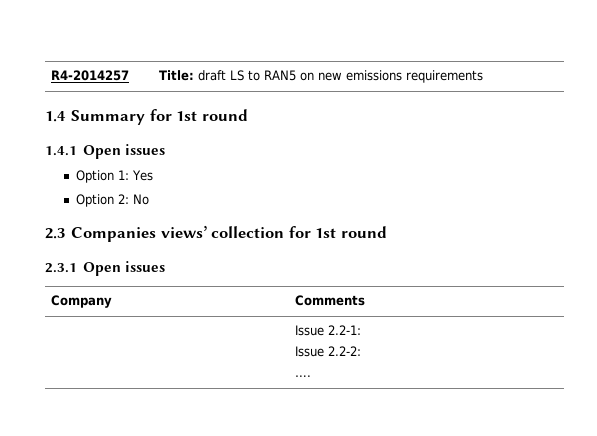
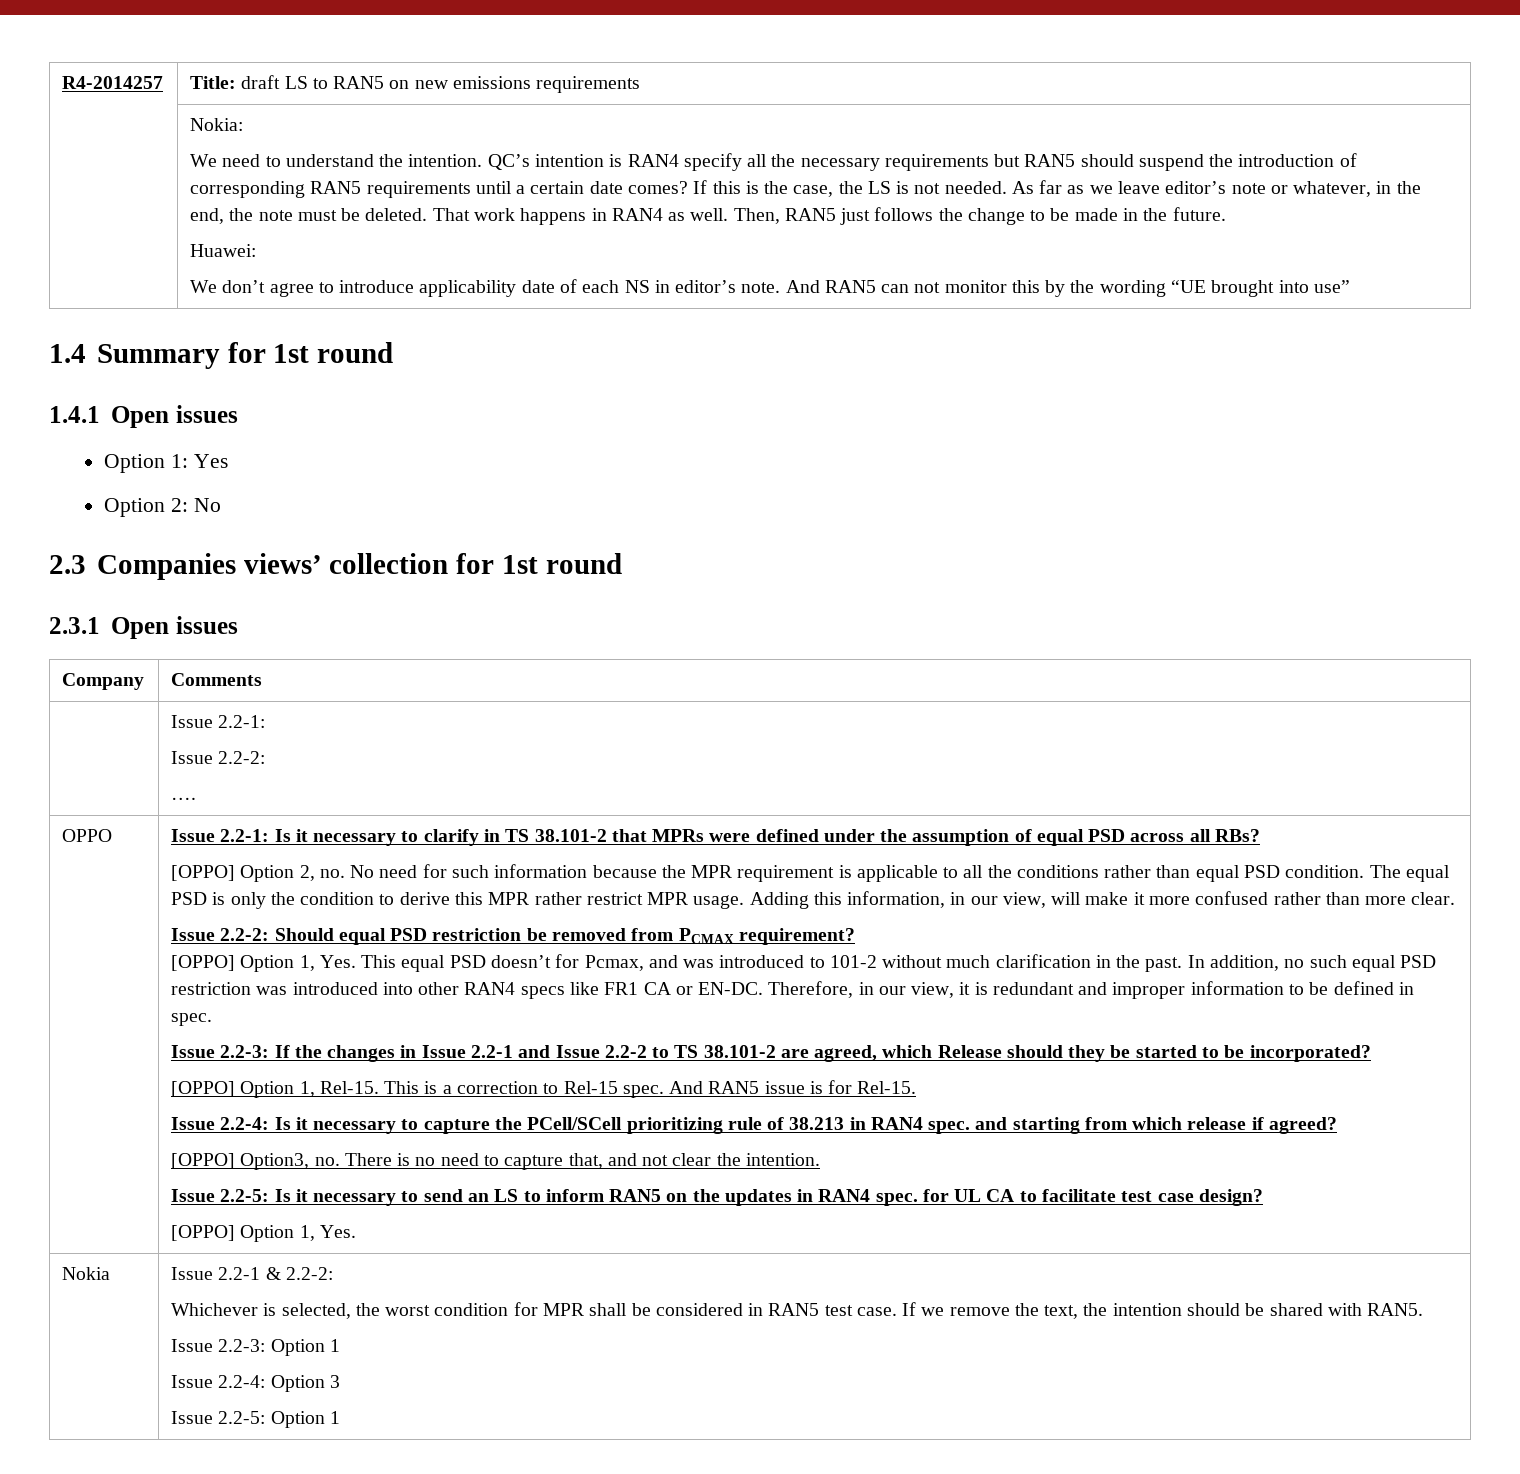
(483, 76) none -> [190,118,244,131] [190,153,1357,171] [190,180,1421,198] [190,207,1226,225] [190,244,257,257] [190,279,1350,297] // | Nokia: // We need to understand the intention. QC’s intention is RAN4 specify all the necessary requirements but RAN5 should suspend the introduction of corresponding RAN5 requirements until a certain date comes? If this is the case, the LS is not needed. As far as we leave editor’s note or whatever, in the end, the note must be deleted. That work happens in RAN4 as well. Then, RAN5 just follows the change to be made in the future. // Huawei: // We don’t agree to introduce applicability date of each NS in editor’s note. And RAN5 can not monitor this by the wording “UE brought into use”
(311, 376) none -> [62,829,113,842] [171,829,1260,846] [171,864,1450,882] [171,891,1456,909] [171,928,855,945] [171,954,1437,972] [171,981,1414,999] [171,1013,213,1026] [171,1045,1371,1062] [171,1080,917,1098] [171,1117,1337,1134] [171,1153,820,1170] [171,1189,1263,1206] [171,1225,356,1242] [62,1267,111,1280] [171,1267,333,1280] [171,1302,1424,1319] [171,1339,340,1356] [171,1375,340,1392] [171,1411,340,1428] // OPPO | Issue 2.2-1: Is it necessary to clarify in TS 38.101-2 that MPRs were defined under the assumption of equal PSD across all RBs? // [OPPO] Option 2, no. No need for such information because the MPR requirement is applicable to all the conditions rather than equal PSD condition. The equal PSD is only the condition to derive this MPR rather restrict MPR usage. Adding this information, in our view, will make it more confused rather than more clear. // Issue 2.2-2: Should equal PSD restriction be removed from PCMAX requirement? // [OPPO] Option 1, Yes. This equal PSD doesn’t for Pcmax, and was introduced to 101-2 without much clarification in the past. In addition, no such equal PSD restriction was introduced into other RAN4 specs like FR1 CA or EN-DC. Therefore, in our view, it is redundant and improper information to be defined in spec. // Issue 2.2-3: If the changes in Issue 2.2-1 and Issue 2.2-2 to TS 38.101-2 are agreed, which Release should they be started to be incorporated? // [OPPO] Option 1, Rel-15. This is a correction to Rel-15 spec. And RAN5 issue is for Rel-15. // Issue 2.2-4: Is it necessary to capture the PCell/SCell prioritizing rule of 38.213 in RAN4 spec. and starting from which release if agreed? // [OPPO] Option3, no. There is no need to capture that, and not clear the intention. // Issue 2.2-5: Is it necessary to send an LS to inform RAN5 on the updates in RAN4 spec. for UL CA to facilitate test case design? // [OPPO] Option 1, Yes. // Nokia | Issue 2.2-1 & 2.2-2: // Whichever is selected, the worst condition for MPR shall be considered in RAN5 test case. If we remove the text, the intention should be shared with RAN5. // Issue 2.2-3: Option 1 // Issue 2.2-4: Option 3 // Issue 2.2-5: Option 1

